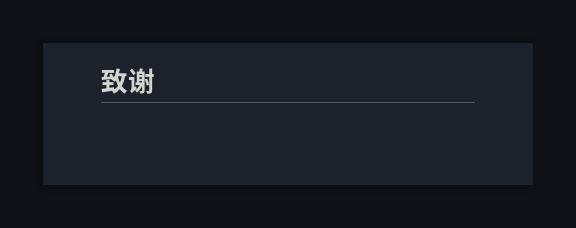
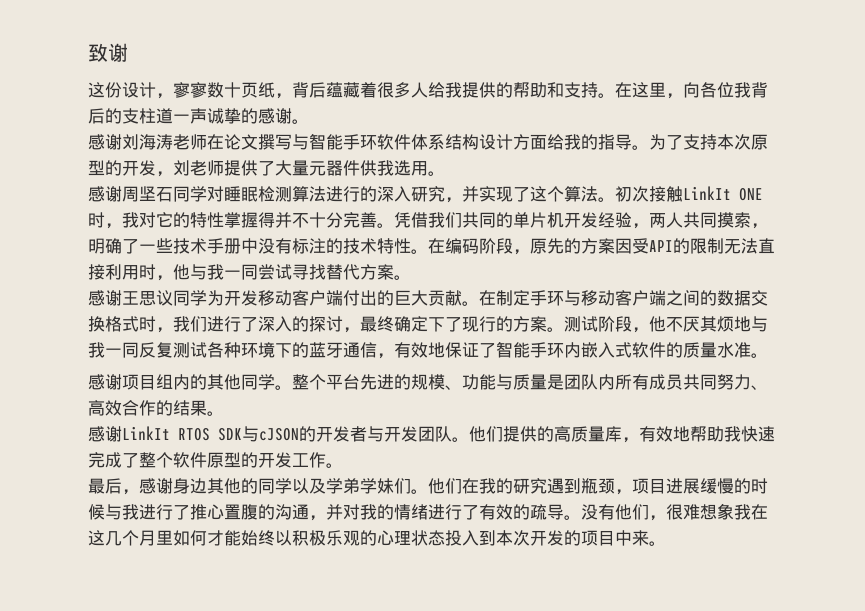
(155, 81) none -> [88,82,768,99] [88,108,309,124] [88,133,768,150] [88,160,445,177] [88,186,763,203] [88,212,768,229] [88,238,775,255] [88,264,411,281] [88,290,768,306] [88,316,768,333] [88,341,768,359] [88,374,768,390] [88,400,224,416] [88,426,775,443] [88,452,343,468] [88,478,768,495] [88,503,768,521] [88,530,666,546] // 这份设计，寥寥数十页纸，背后蕴藏着很多人给我提供的帮助和支持。在这里，向各位我背后的支柱道一声诚挚的感谢。 // 感谢刘海涛老师在论文撰写与智能手环软件体系结构设计方面给我的指导。为了支持本次原型的开发，刘老师提供了大量元器件供我选用。 // 感谢周坚石同学对睡眠检测算法进行的深入研究，并实现了这个算法。初次接触LinkIt ONE时，我对它的特性掌握得并不十分完善。凭借我们共同的单片机开发经验，两人共同摸索，明确了一些技术手册中没有标注的技术特性。在编码阶段，原先的方案因受API的限制无法直接利用时，他与我一同尝试寻找替代方案。 // 感谢王思议同学为开发移动客户端付出的巨大贡献。在制定手环与移动客户端之间的数据交换格式时，我们进行了深入的探讨，最终确定下了现行的方案。测试阶段，他不厌其烦地与我一同反复测试各种环境下的蓝牙通信，有效地保证了智能手环内嵌入式软件的质量水准。 // 感谢项目组内的其他同学。整个平台先进的规模、功能与质量是团队内所有成员共同努力、高效合作的结果。 // 感谢LinkIt RTOS SDK与cJSON的开发者与开发团队。他们提供的高质量库，有效地帮助我快速完成了整个软件原型的开发工作。 // 最后，感谢身边其他的同学以及学弟学妹们。他们在我的研究遇到瓶颈，项目进展缓慢的时候与我进行了推心置腹的沟通，并对我的情绪进行了有效的疏导。没有他们，很难想象我在这几个月里如何才能始终以积极乐观的心理状态投入到本次开发的项目中来。

